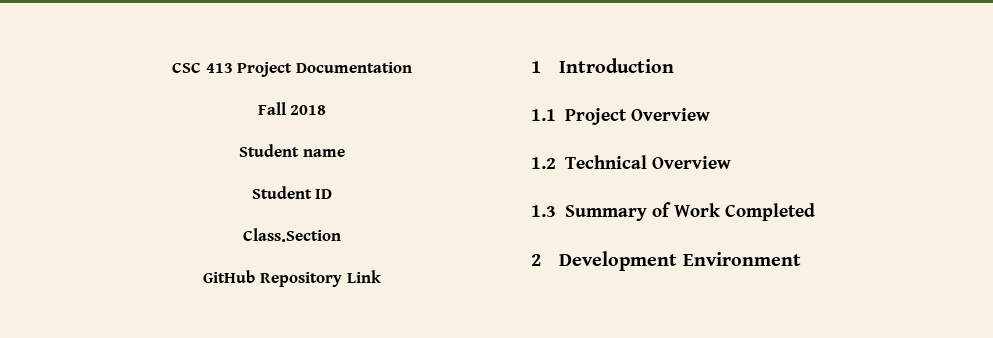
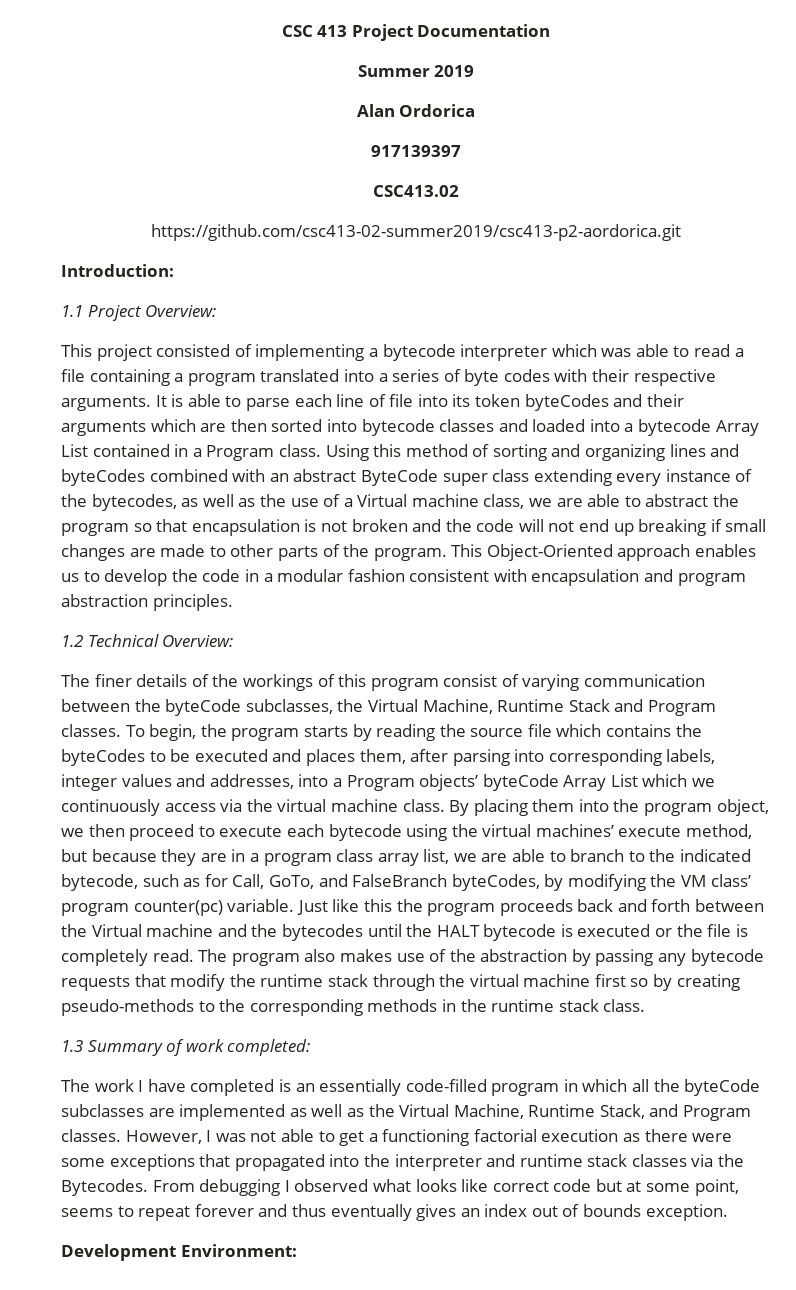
[257,102,327,115] [239,144,345,157] [251,186,333,199] [243,228,341,242] [203,270,381,287] [531,58,675,73] [531,108,710,125] [531,155,731,169] [531,202,815,221] [531,251,801,271] Fall 2018 // Student name // Student ID // Class.Section // GitHub Repository Link // 1 Introduction // 1.1 Project Overview // 1.2 Technical Overview // 1.3 Summary of Work Completed // 2 Development Environment -> [357,65,475,77] [356,104,476,117] [371,145,461,157] [373,185,459,197] [151,224,681,241] [61,264,174,277] [61,305,217,321] [61,344,744,361] [61,369,716,386] [61,394,684,411] [61,419,759,436] [61,444,740,461] [61,469,753,486] [61,494,740,511] [61,519,767,536] [61,544,757,561] [61,569,746,586] [61,594,233,611] [61,634,234,647] [61,674,706,691] [61,699,716,716] [61,724,702,741] [61,749,716,766] [61,774,716,791] [61,799,769,816] [61,824,753,841] [61,849,752,866] [61,874,751,891] [61,899,765,916] [61,924,748,941] [61,949,764,966] [61,974,740,991] [61,999,646,1016] [61,1039,311,1056] [61,1079,761,1096] [61,1104,752,1121] [61,1129,733,1146] [61,1154,745,1171] [61,1179,739,1196] [61,1204,728,1221] [61,1244,297,1261] Summer 2019 // Alan Ordorica // 917139397 // CSC413.02 // https://github.com/csc413-02-summer2019/csc413-p2-aordorica.git // Introduction: // 1.1 Project Overview: // This project consisted of implementing a bytecode interpreter which was able to read a file containing a program translated into a series of byte codes with their respective arguments. It is able to parse each line of file into its token byteCodes and their arguments which are then sorted into bytecode classes and loaded into a bytecode Array List contained in a Program class. Using this method of sorting and organizing lines and byteCodes combined with an abstract ByteCode super class extending every instance of the bytecodes, as well as the use of a Virtual machine class, we are able to abstract the program so that encapsulation is not broken and the code will not end up breaking if small changes are made to other parts of the program. This Object-Oriented approach enables us to develop the code in a modular fashion consistent with encapsulation and program abstraction principles. // 1.2 Technical Overview: // The finer details of the workings of this program consist of varying communication between the byteCode subclasses, the Virtual Machine, Runtime Stack and Program classes. To begin, the program starts by reading the source file which contains the byteCodes to be executed and places them, after parsing into corresponding labels, integer values and addresses, into a Program objects’ byteCode Array List which we continuously access via the virtual machine class. By placing them into the program object, we then proceed to execute each bytecode using the virtual machines’ execute method, but because they are in a program class array list, we are able to branch to the indicated bytecode, such as for Call, GoTo, and FalseBranch byteCodes, by modifying the VM class’ program counter(pc) variable. Just like this the program proceeds back and forth between the Virtual machine and the bytecodes until the HALT bytecode is executed or the file is completely read. The program also makes use of the abstraction by passing any bytecode requests that modify the runtime stack through the virtual machine first so by creating pseudo-methods to the corresponding methods in the runtime stack class. // 1.3 Summary of work completed: // The work I have completed is an essentially code-filled program in which all the byteCode subclasses are implemented as well as the Virtual Machine, Runtime Stack, and Program classes. However, I was not able to get a functioning factorial execution as there were some exceptions that propagated into the interpreter and runtime stack classes via the Bytecodes. From debugging I observed what looks like correct code but at some point, seems to repeat forever and thus eventually gives an index out of bounds exception. // Development Environment:

